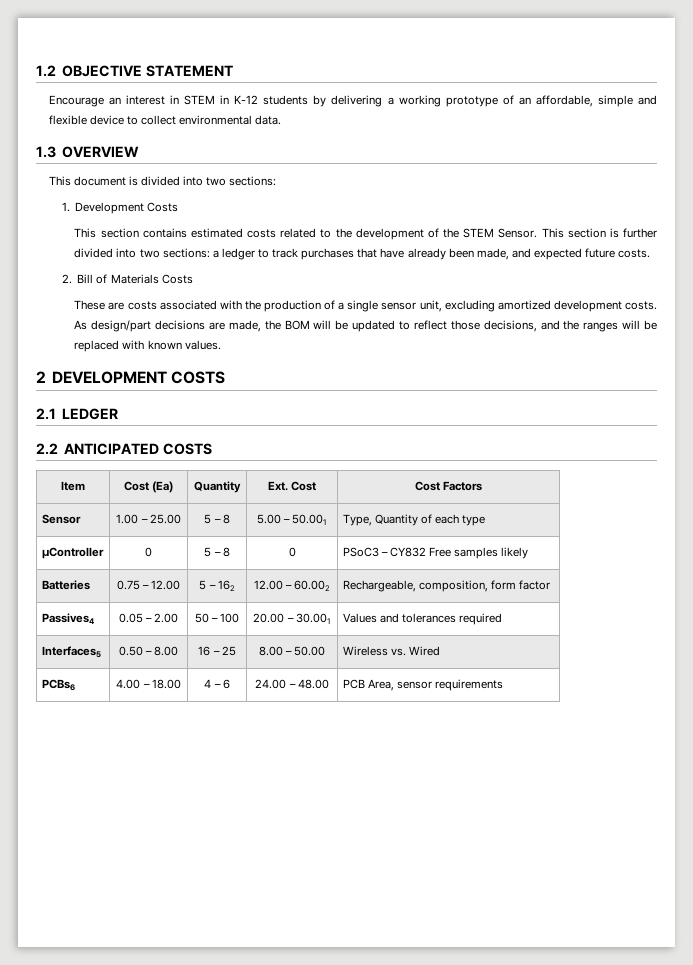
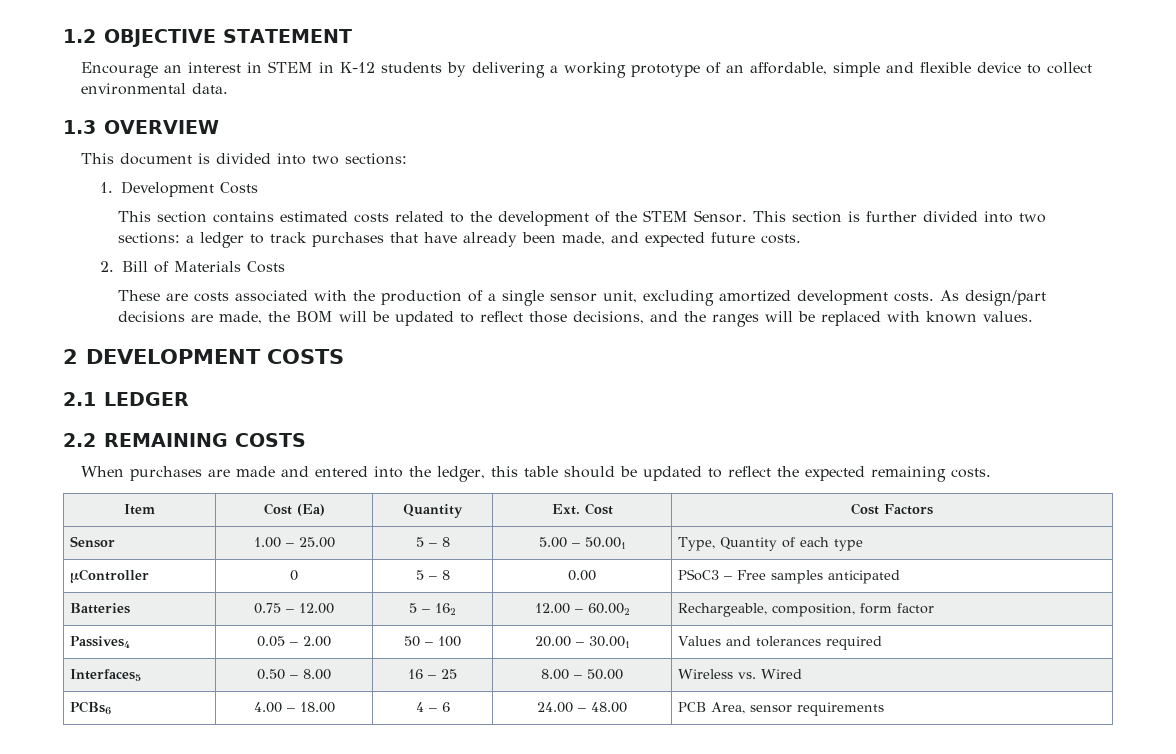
[63,443,212,455] ANTICIPATED COSTS -> [104,433,306,447] [81,466,992,482] REMAINING COSTS // When purchases are made and entered into the ledger, this table should be updated to reflect the expected remaining costs.
[288,547,296,557] 0 -> [568,570,596,581] 0.00
[389,547,426,557] CY832 -> (733, 578) none
[501,547,529,559] likely -> [828,570,901,584] anticipated

